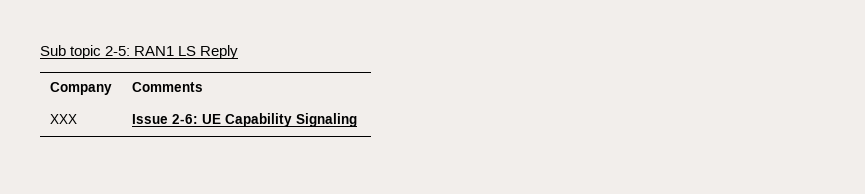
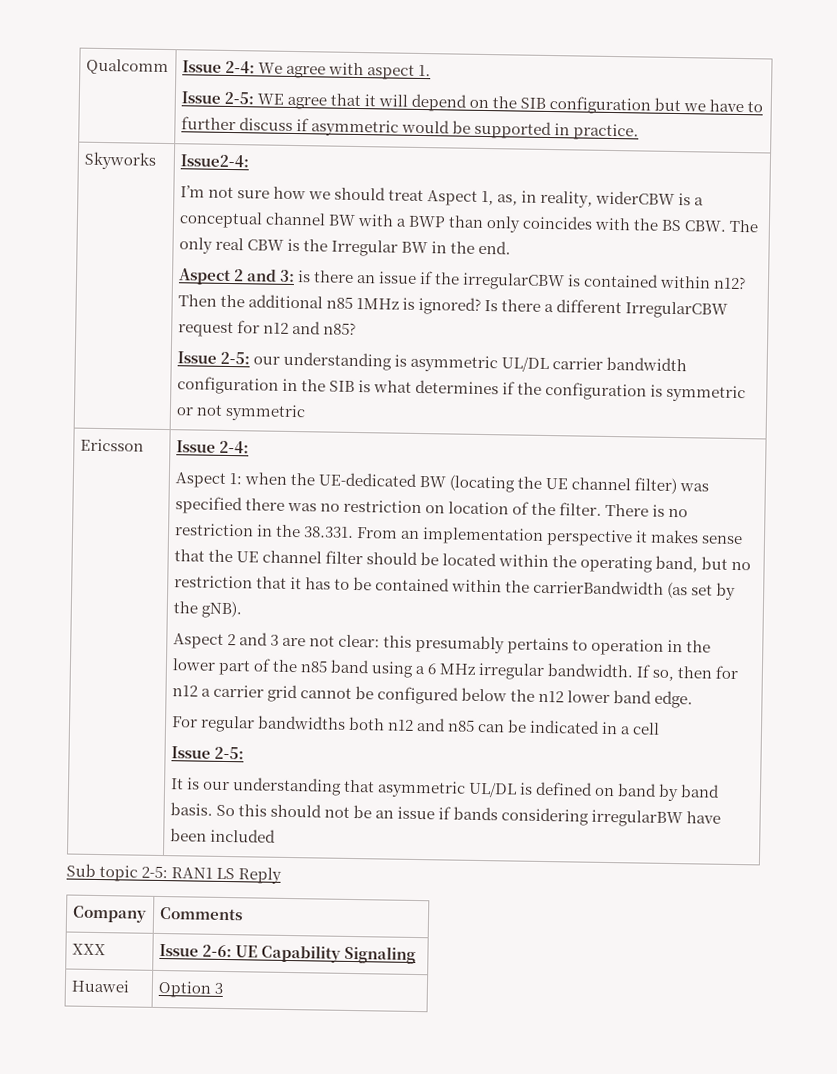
(40, 50) none -> [85,58,169,76] [181,60,432,80] [180,91,764,115] [180,116,640,141] [83,151,157,170] [179,154,249,168] [179,185,705,208] [178,211,760,233] [178,237,512,257] [177,268,747,291] [177,294,729,319] [177,320,356,338] [176,351,688,373] [176,376,747,403] [175,403,306,422] [79,438,144,452] [175,440,249,454] [174,472,710,495] [174,496,689,518] [173,523,744,547] [173,549,752,573] [173,575,737,600] [172,600,242,619] [172,632,712,656] [171,658,740,682] [171,684,694,709] [170,715,661,735] [170,746,244,760] [170,777,721,802] [169,802,722,828] [169,828,276,843] Qualcomm | Issue 2-4: We agree with aspect 1. // Issue 2-5: WE agree that it will depend on the SIB configuration but we have to further discuss if asymmetric would be supported in practice. // Skyworks | Issue2-4: // I’m not sure how we should treat Aspect 1, as, in reality, widerCBW is a conceptual channel BW with a BWP than only coincides with the BS CBW. The only real CBW is the Irregular BW in the end. // Aspect 2 and 3: is there an issue if the irregularCBW is contained within n12? Then the additional n85 1MHz is ignored? Is there a different IrregularCBW request for n12 and n85? // Issue 2-5: our understanding is asymmetric UL/DL carrier bandwidth configuration in the SIB is what determines if the configuration is symmetric or not symmetric // Ericsson | Issue 2-4: // Aspect 1: when the UE-dedicated BW (locating the UE channel filter) was specified there was no restriction on location of the filter. There is no restriction in the 38.331. From an implementation perspective it makes sense that the UE channel filter should be located within the operating band, but no restriction that it has to be contained within the carrierBandwidth (as set by the gNB). // Aspect 2 and 3 are not clear: this presumably pertains to operation in the lower part of the n85 band using a 6 MHz irregular bandwidth. If so, then for n12 a carrier grid cannot be configured below the n12 lower band edge. // For regular bandwidths both n12 and n85 can be indicated in a cell // Issue 2-5: // It is our understanding that asymmetric UL/DL is defined on band by band basis. So this should not be an issue if bands considering irregularBW have been included //
(357, 120) none -> [70,979,129,993] [157,980,223,998] // Huawei | Option 3

